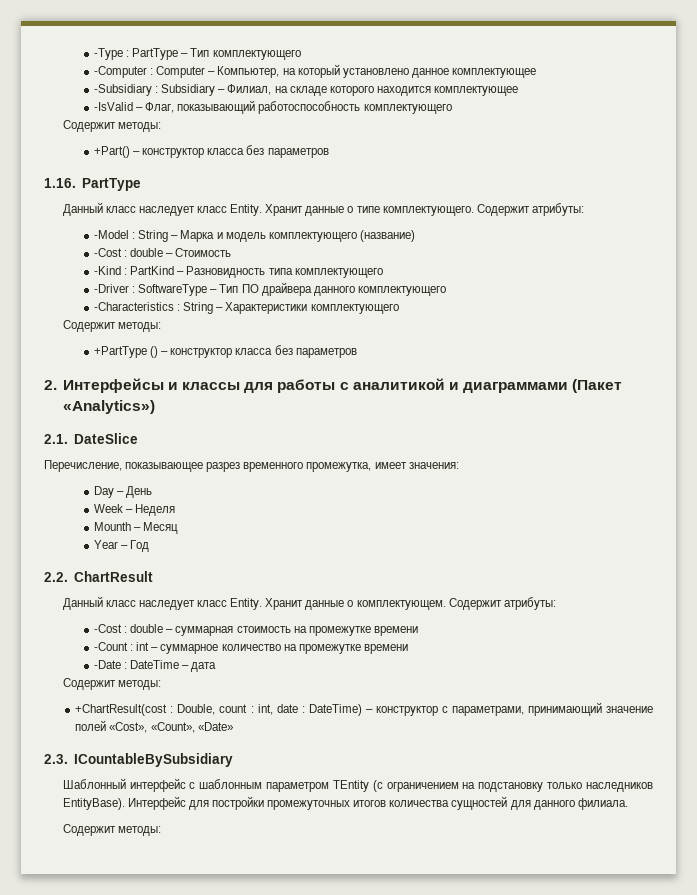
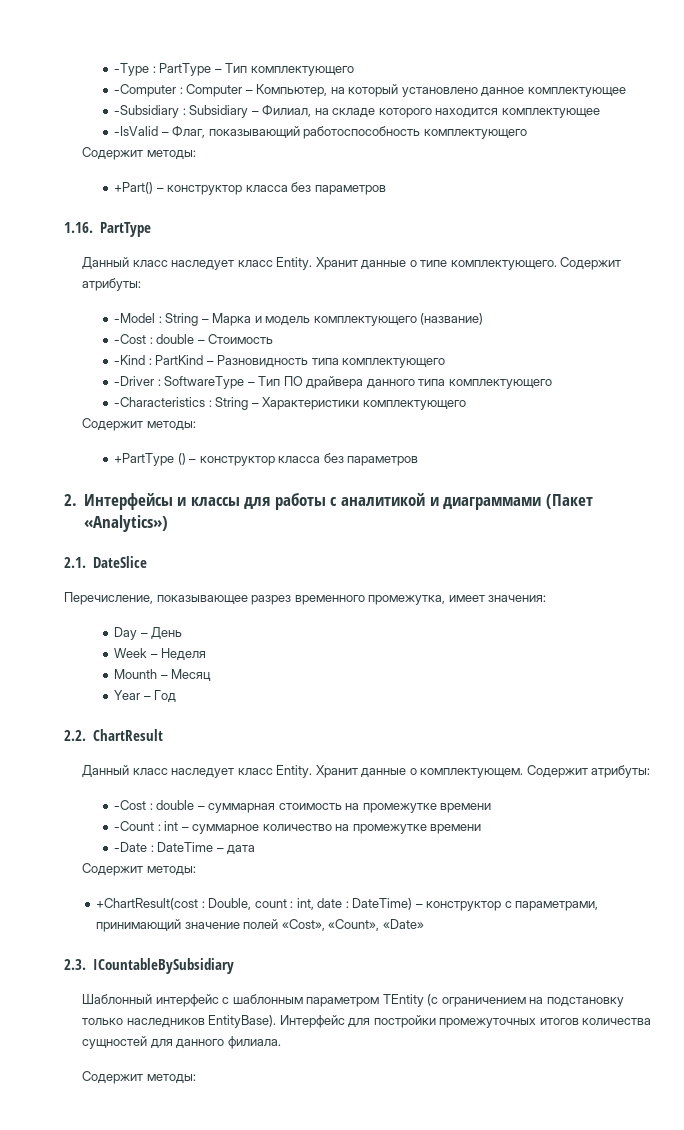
(355, 291) none -> [418,379,446,386] типа

